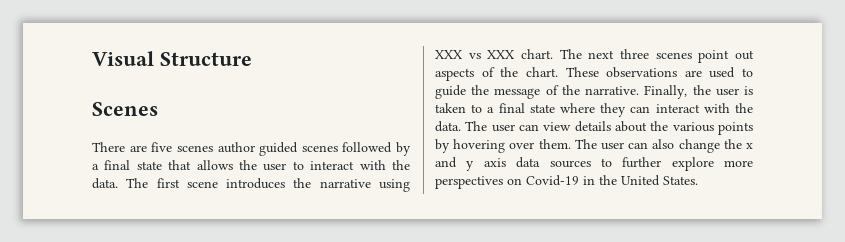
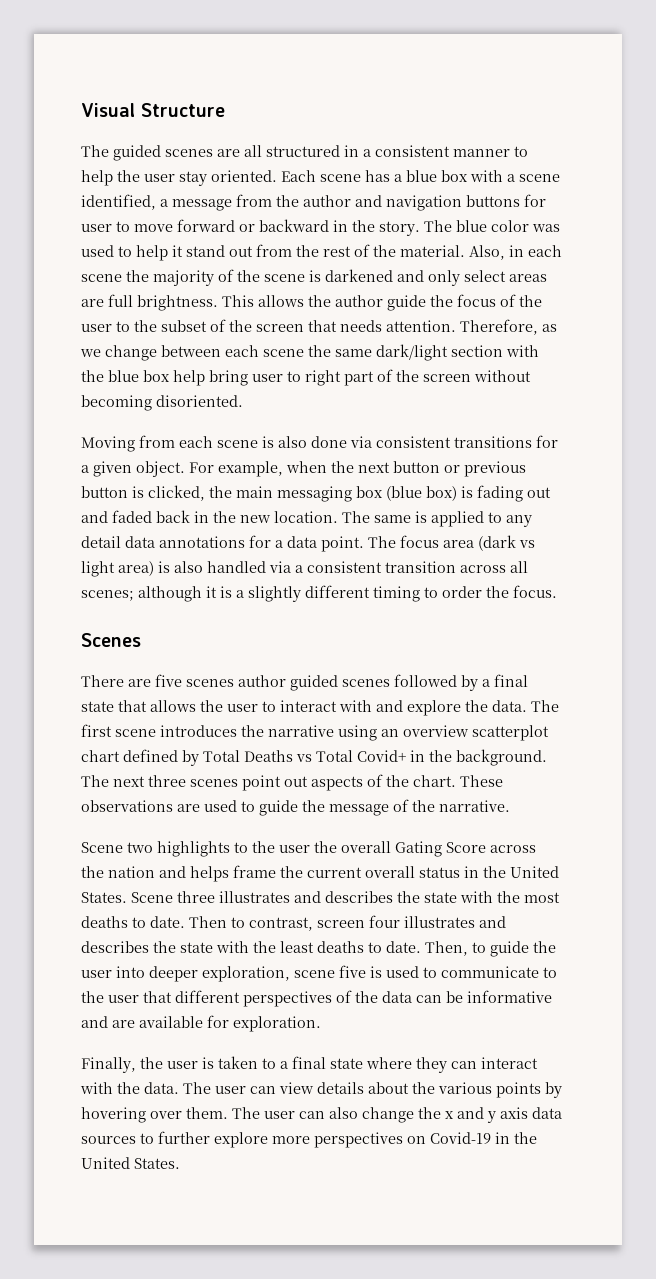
(252, 59) none -> [81,145,528,161] [81,170,560,186] [81,194,546,211] [81,219,560,236] [81,244,562,261] [81,269,547,286] [81,294,542,311] [81,319,557,335] [80,344,539,361] [81,369,531,386] [81,395,243,411] [81,435,558,452] [81,461,526,477] [81,485,551,502] [81,510,532,527] [81,535,535,552] [81,561,528,577] [81,585,557,602] // The guided scenes are all structured in a consistent manner to help the user stay oriented. Each scene has a blue box with a scene identified, a message from the author and navigation buttons for user to move forward or backward in the story. The blue color was used to help it stand out from the rest of the material. Also, in each scene the majority of the scene is darkened and only select areas are full brightness. This allows the author guide the focus of the user to the subset of the screen that needs attention. Therefore, as we change between each scene the same dark/light section with the blue box help bring user to right part of the screen without becoming disoriented. // Moving from each scene is also done via consistent transitions for a given object. For example, when the next button or previous button is clicked, the main messaging box (blue box) is fading out and faded back in the new location. The same is applied to any detail data annotations for a data point. The focus area (dark vs light area) is also handled via a consistent transition across all scenes; although it is a slightly different timing to order the focus.
(386, 165) none -> [376,700,461,716] and explore
[435,49,553,59] XXX vs XXX chart. -> [381,725,549,741] [81,749,547,766] an overview scatterplot chart defined by Total Deaths vs Total Covid+ in the background.
(640, 90) none -> [81,841,536,857] [81,865,559,882] [81,891,560,903] [81,915,506,931] [81,941,556,957] [81,965,557,982] [81,990,552,1007] [81,1015,321,1032] // Scene two highlights to the user the overall Gating Score across the nation and helps frame the current overall status in the United States. Scene three illustrates and describes the state with the most deaths to date. Then to contrast, screen four illustrates and describes the state with the least deaths to date. Then, to guide the user into deeper exploration, scene five is used to communicate to the user that different perspectives of the data can be informative and are available for exploration. //

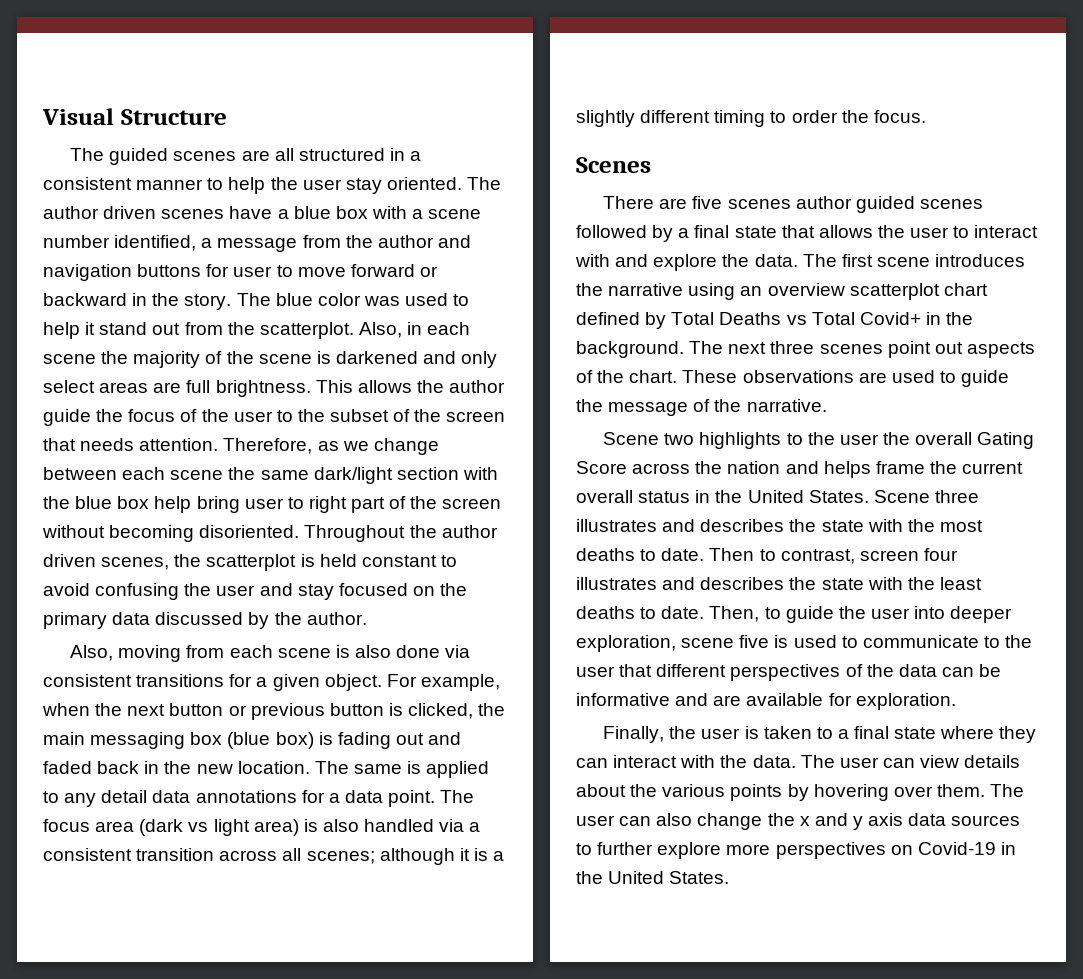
[281,170,390,182] Each scene has -> [467,177,502,190] [43,206,273,219] The author driven scenes have
(560, 178) none -> [43,235,110,248] number
[323,244,465,257] rest of the material. -> [259,322,354,339] scatterplot.
[81,436,135,452] // Moving -> [304,525,498,542] [43,554,457,571] [43,583,468,600] [43,612,367,629] [70,645,182,662] Throughout the author driven scenes, the scatterplot is held constant to avoid confusing the user and stay focused on the primary data discussed by the author. // Also, moving

